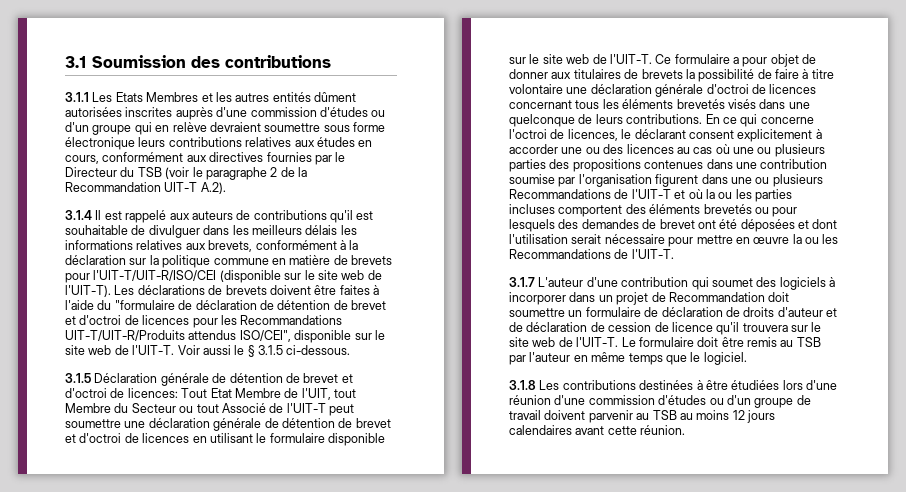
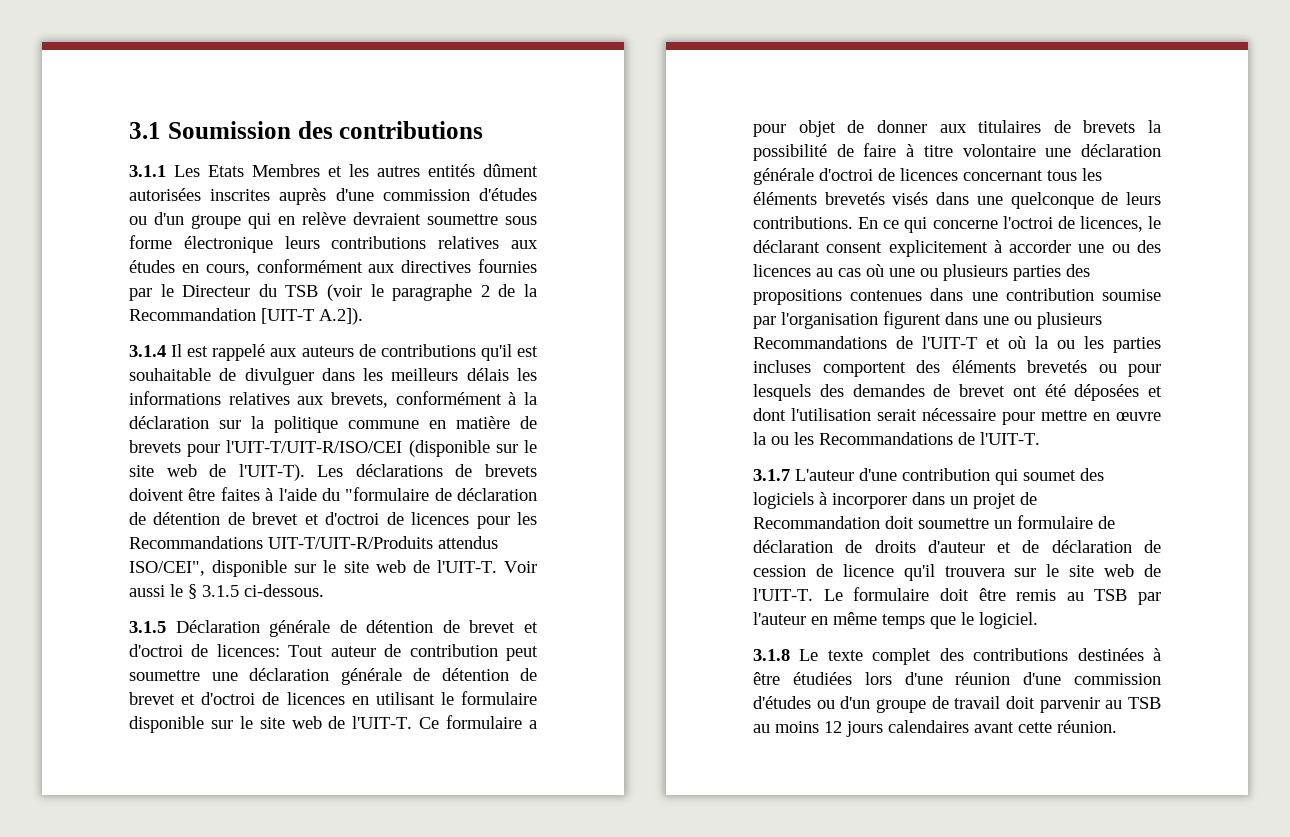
[164,182,226,194] UIT-T A.2). -> [261,308,363,325] [UIT-T A.2]).
[210,388,356,400] [65,403,326,413] Etat Membre de l'UIT, tout Membre du Secteur ou tout Associé de l'UIT-T -> [330,644,498,657] auteur de contribution
[539,380,560,390] Les -> [799,648,964,665] Le texte complet des
[544,410,586,420] doivent -> [1006,696,1035,709] doit

